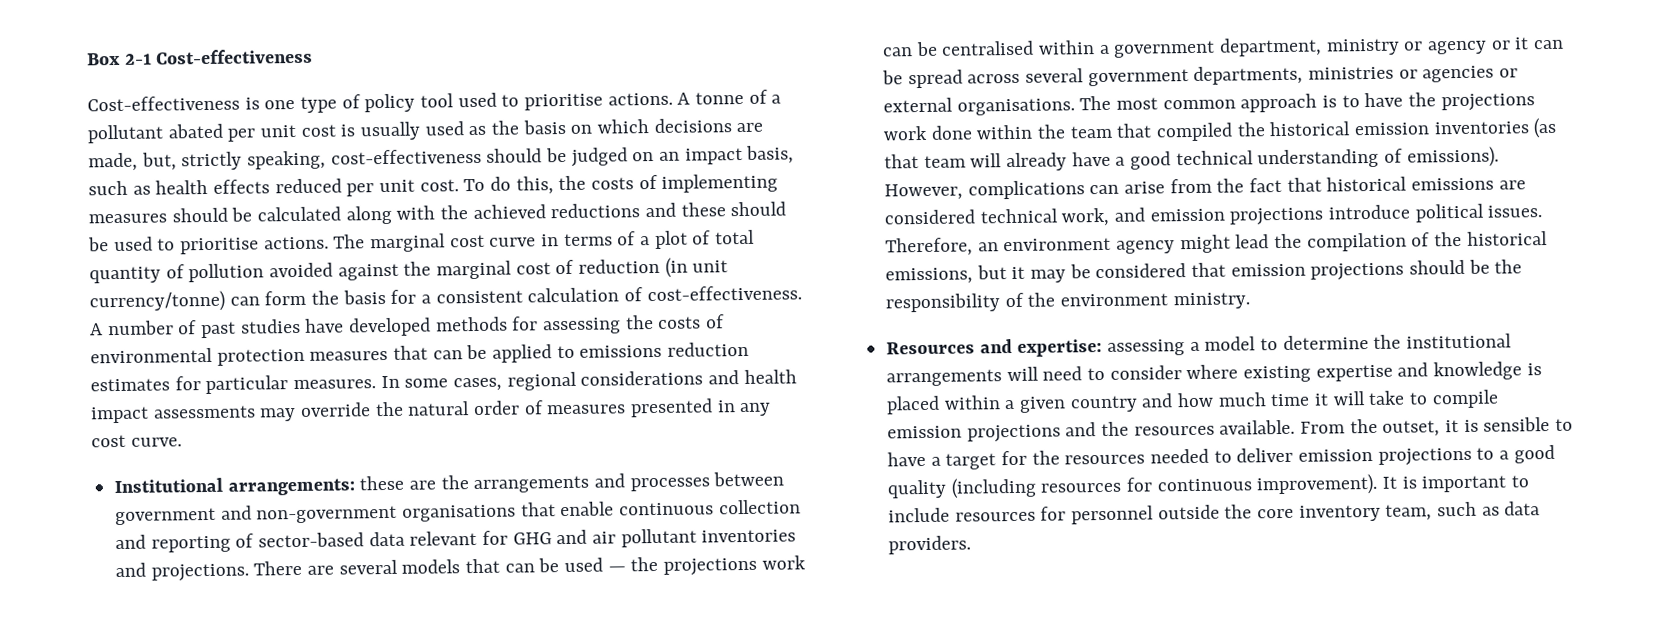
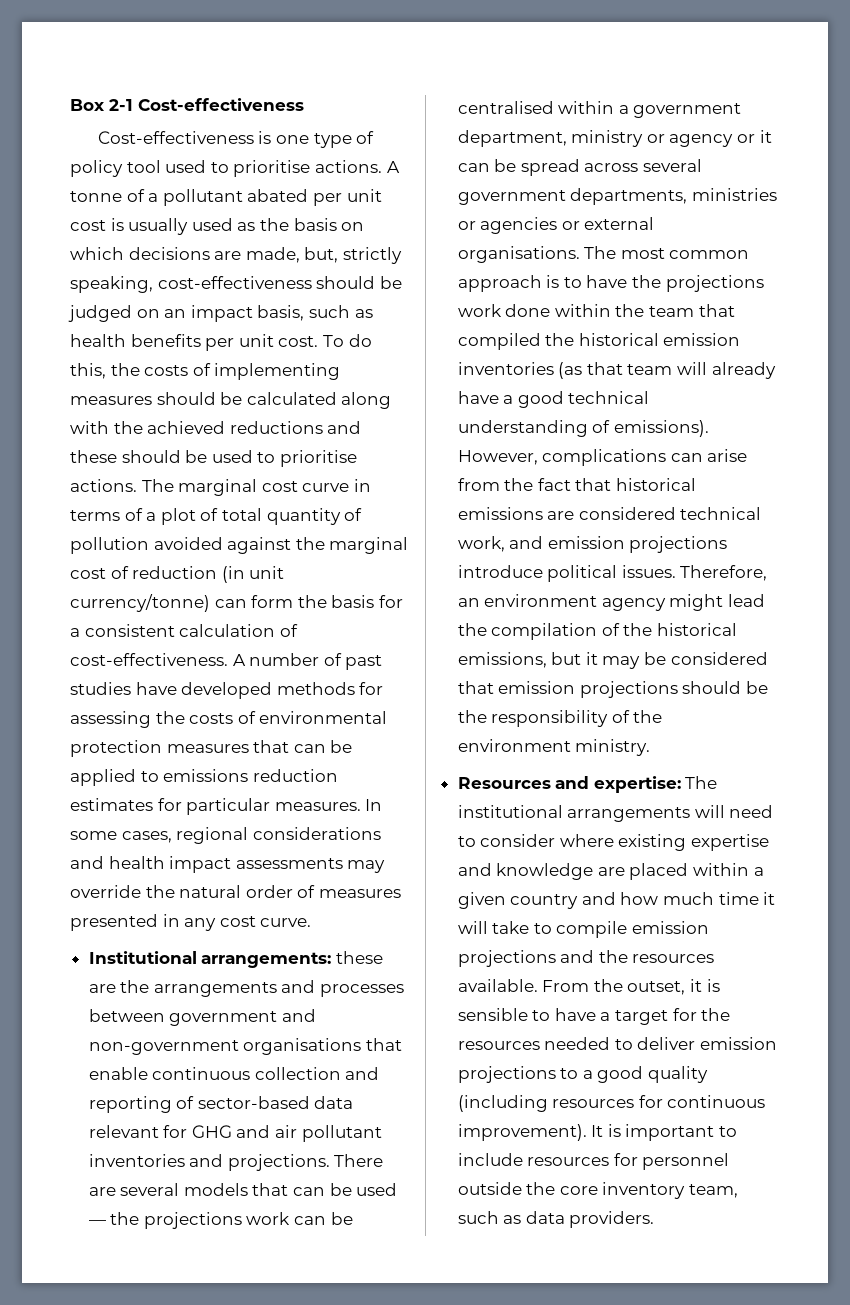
[213,178,342,194] effects reduced -> [130,334,201,347] benefits
[1107,334,1402,356] assessing a model to determine the -> [685,776,718,789] The
[1526,363,1542,376] is -> [597,867,625,876] are

